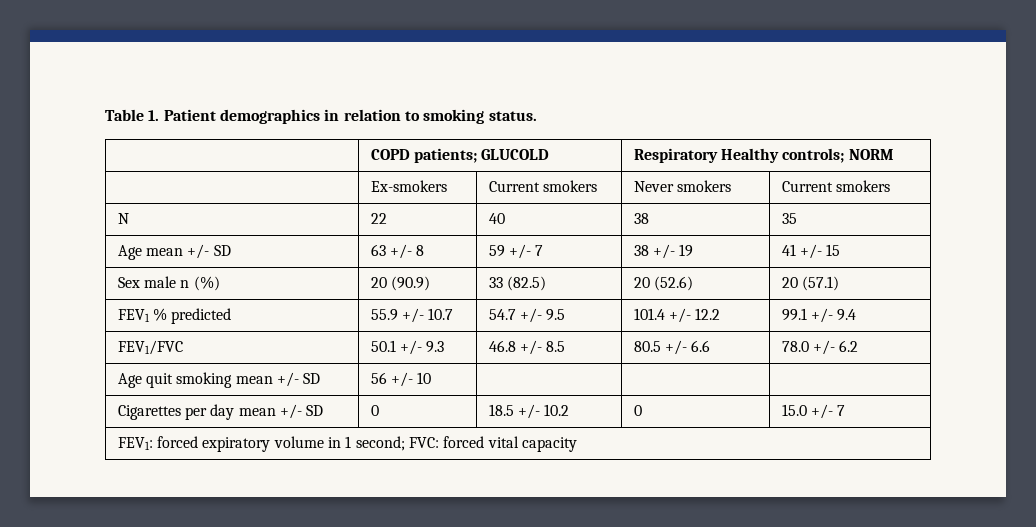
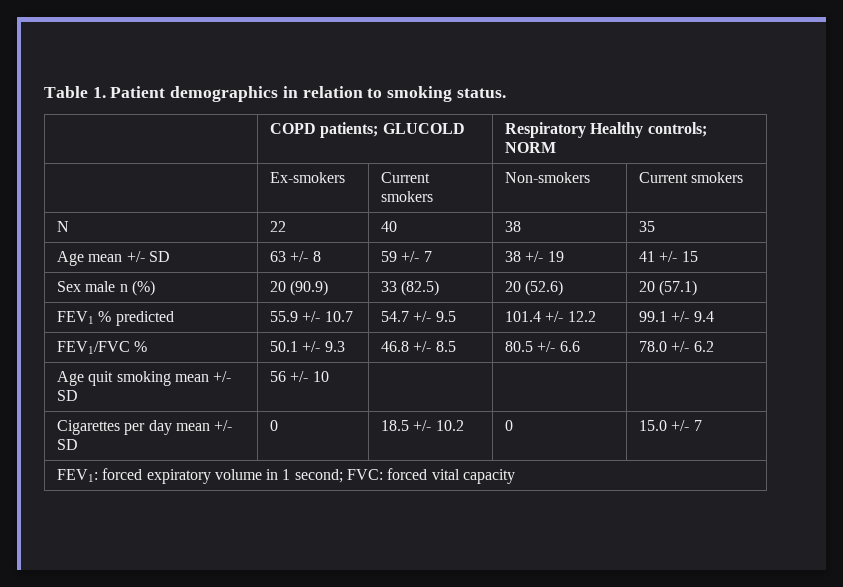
[633,180,731,192] Never smokers -> [504,172,590,183] Non-smokers
(183, 347) none -> [134,341,148,352] %

